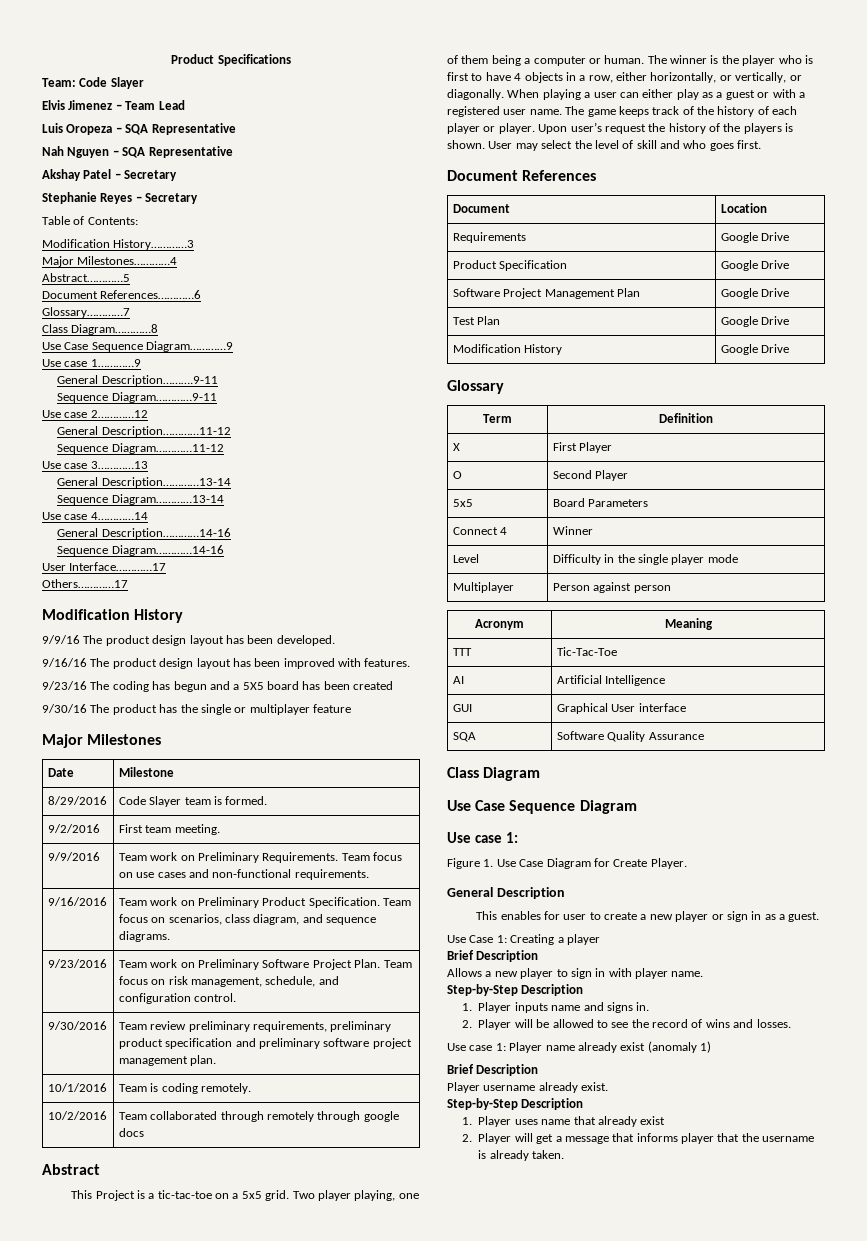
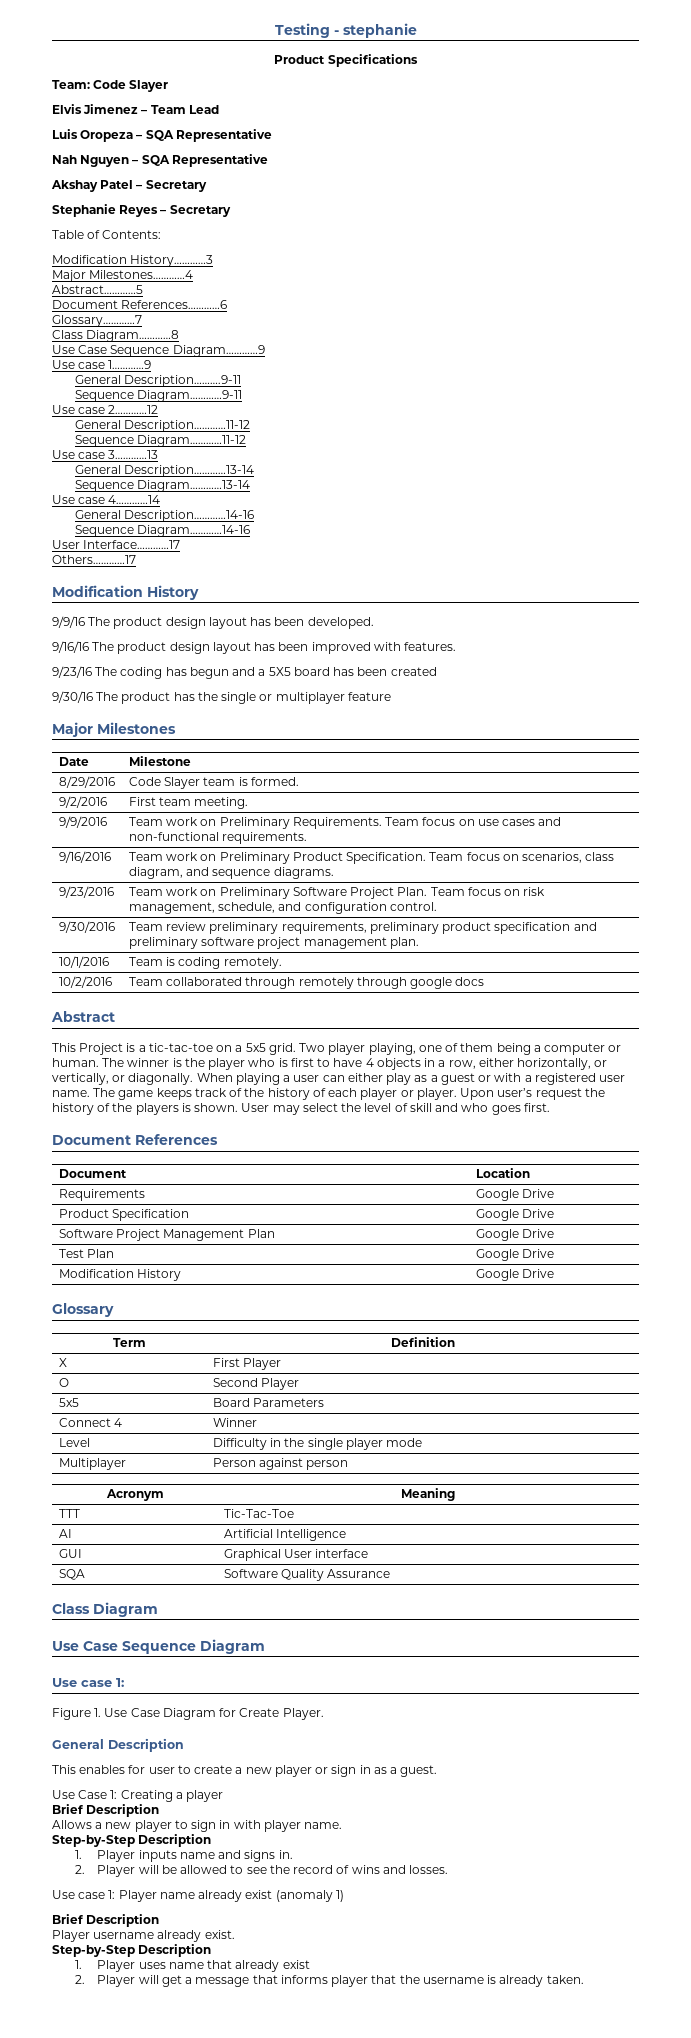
(171, 59) none -> [274,23,417,38] Testing - stephanie //

